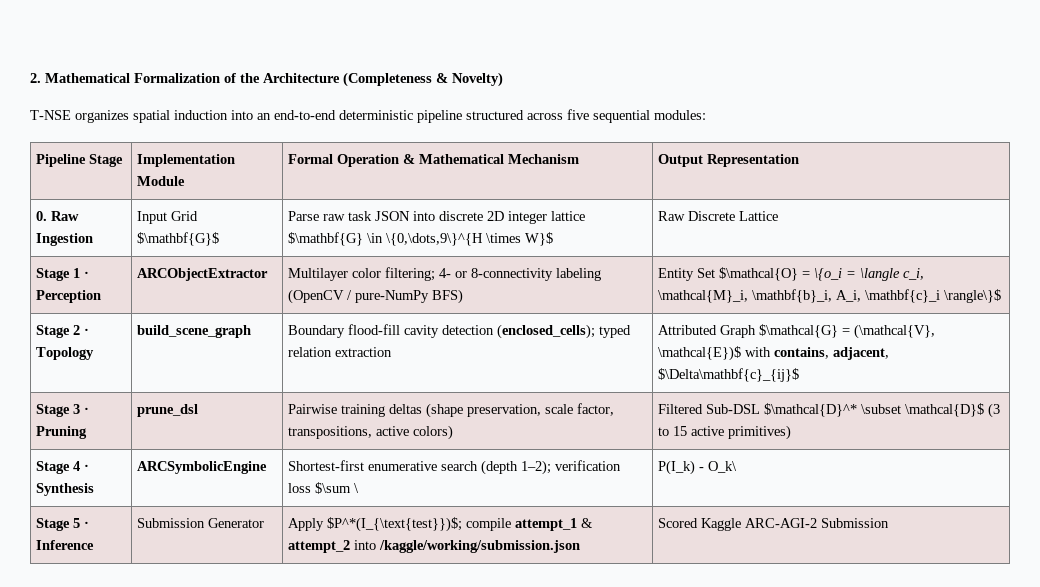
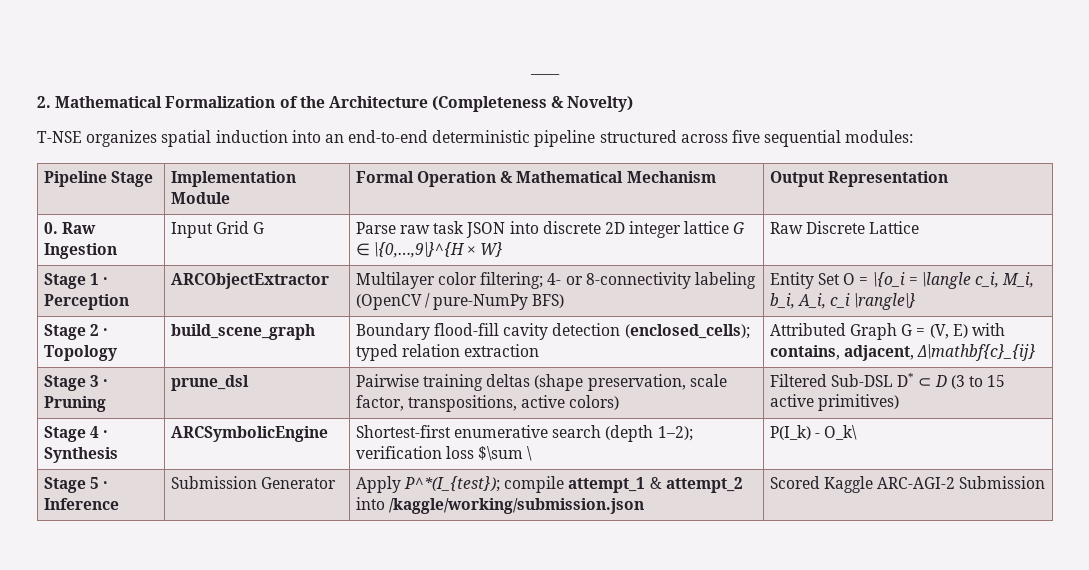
(30, 78) none -> [530,73,560,75] ____ //
[137,232,220,246] $\mathbf{G}$ -> [253,222,265,234] G
[288,232,554,246] $\mathbf{G} \in \{0,\dots,9\}^{H \times W}$ -> [733,222,745,234] [355,242,504,258] G ∈ \{0,…,9\}^{H × W}
[719,267,799,281] $\mathcal{O} -> [843,273,856,285] O
[658,289,1002,303] \mathcal{M}_i, \mathbf{b}_i, A_i, \mathbf{c}_i \rangle\}$ -> [1002,272,1035,288] [769,293,917,310] M_i, b_i, A_i, c_i \rangle\}
[759,324,936,339] [658,346,742,361] $\mathcal{G} = (\mathcal{V}, \mathcal{E})$ -> [901,324,968,339] G = (V, E)
[658,368,800,382] $\Delta\mathbf{c}_{ij}$ -> [917,344,1037,361] Δ\mathbf{c}_{ij}
[764,403,985,417] $\mathcal{D}^* \subset \mathcal{D}$ -> [897,373,947,387] D* ⊂ D
[327,517,463,532] $P^*(I_{\text{test}})$; -> [403,476,500,492] P^*(I_{test});

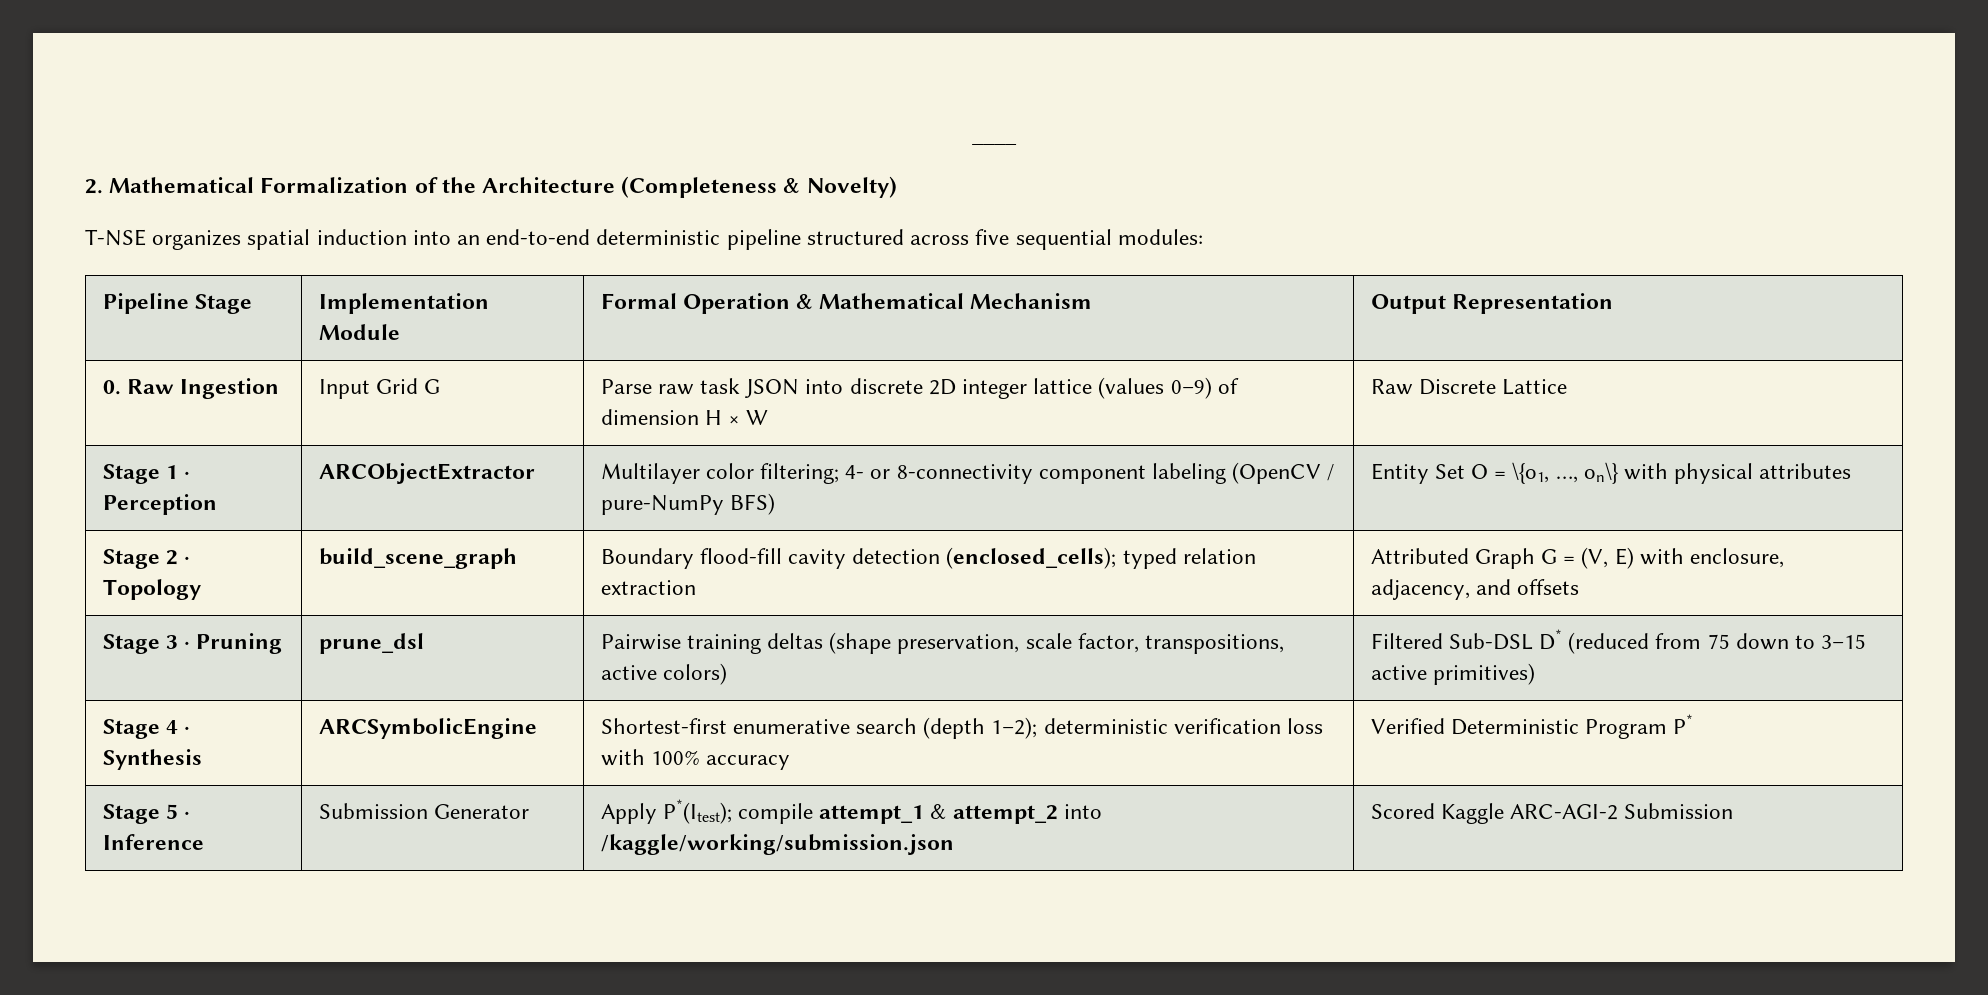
[733,222,745,234] [355,242,504,258] G ∈ \{0,…,9\}^{H × W} -> [1098,377,1239,399] [600,409,769,425] (values 0–9) of dimension H × W
(691, 280) none -> [1038,465,1146,484] component
[872,272,1035,289] [769,293,917,310] \{o_i = \langle c_i, M_i, b_i, A_i, c_i \rangle\} -> [1512,462,1852,484] \{o1, …, on\} with physical attributes
[769,344,1037,361] contains, adjacent, Δ\mathbf{c}_{ij} -> [1689,548,1784,568] [1370,579,1579,600] enclosure, adjacency, and offsets
[918,375,1006,389] ⊂ D (3 to 15 -> [1568,632,1867,654] (reduced from 75 down to 3–15
(693, 433) none -> [1043,718,1168,734] deterministic
[478,446,533,461] [769,425,858,440] $\sum \ | P(I_k) - O_k\ -> [600,749,790,770] [1370,714,1694,739] with 100% accuracy | Verified Deterministic Program P*
[403,476,500,492] P^*(I_{test}); -> [662,799,732,824] P*(Itest);

